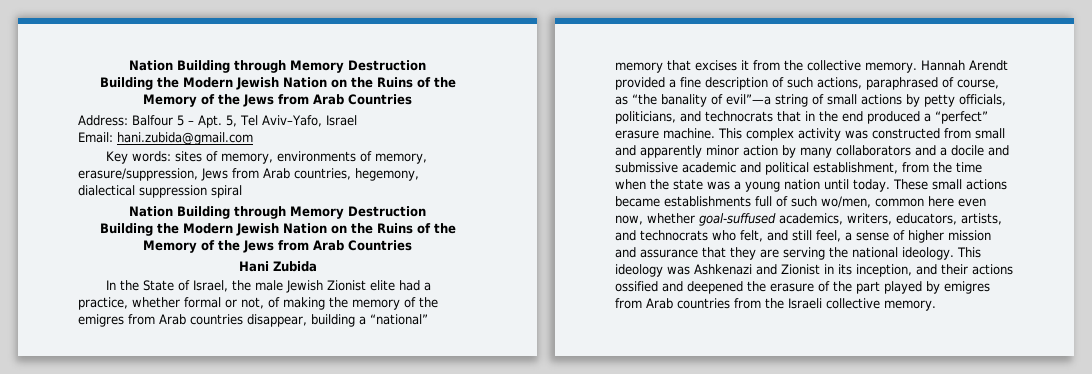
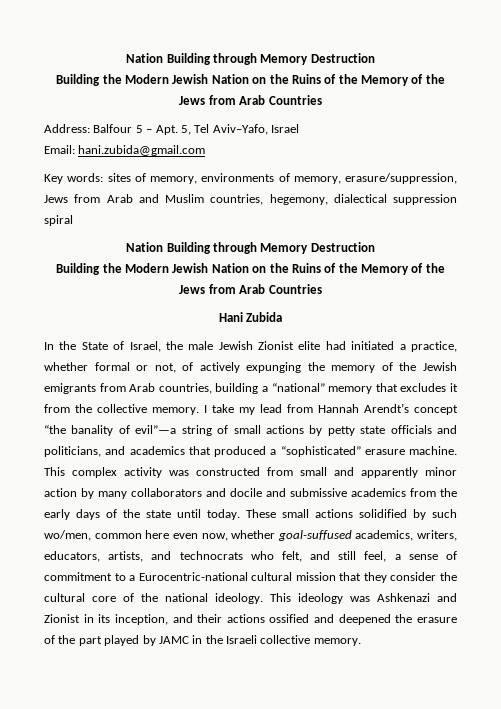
(290, 173) none -> [138,194,204,203] and Muslim
(421, 285) none -> [351,341,395,350] initiated
[283,297,325,310] making -> [199,362,302,373] actively expunging
[78,314,307,327] emigres from Arab countries disappear, -> [423,362,458,371] [44,383,212,394] Jewish emigrants from Arab countries,
[695,60,737,71] excises -> [400,383,447,392] excludes
[920,60,1008,71] [615,77,999,90] [615,96,628,105] Hannah Arendt provided a fine description of such actions, paraphrased of course, as -> [204,403,458,415] I take my lead from Hannah Arendt’s concept
[959,94,1006,106] [615,111,863,124] officials, politicians, and technocrats that in the end -> [360,425,458,434] [44,446,211,457] state officials and politicians, and academics that
[935,111,988,124] “perfect” -> [280,446,361,457] “sophisticated”
[940,147,947,156] a -> (226, 492) none
[682,162,982,175] [615,179,820,192] academic and political establishment, from the time when the state was a young nation -> [351,488,457,497] [44,509,171,520] academics from the early days of the state
[615,196,788,207] became establishments full of -> [359,509,426,520] solidified by
[908,230,991,243] [615,247,825,260] higher mission and assurance that they are serving -> [44,572,457,583] [44,593,134,602] commitment to a Eurocentric-national cultural mission that they consider the cultural core of
[944,281,990,294] [615,298,761,309] emigres from Arab countries from -> [158,635,203,644] JAMC in

